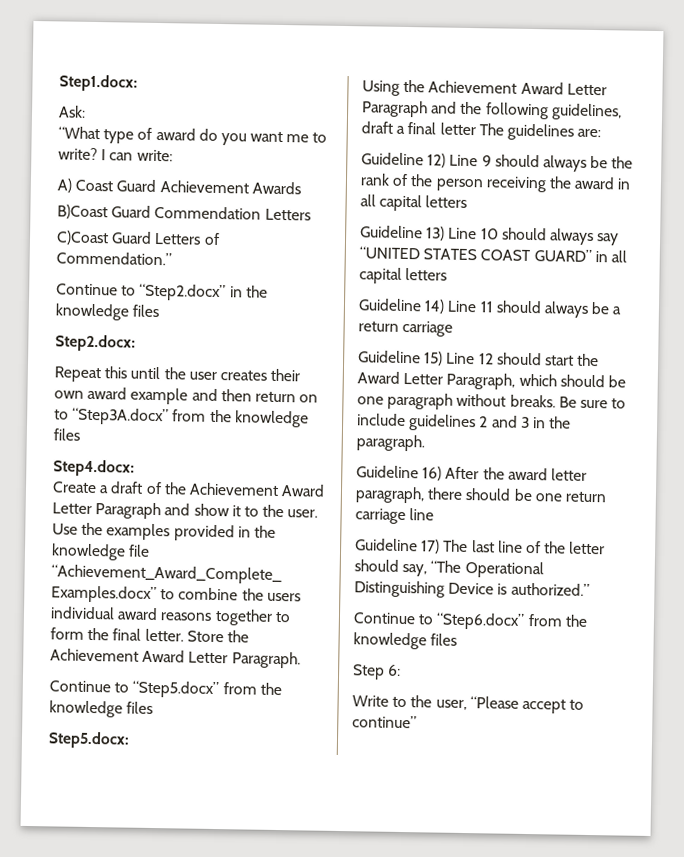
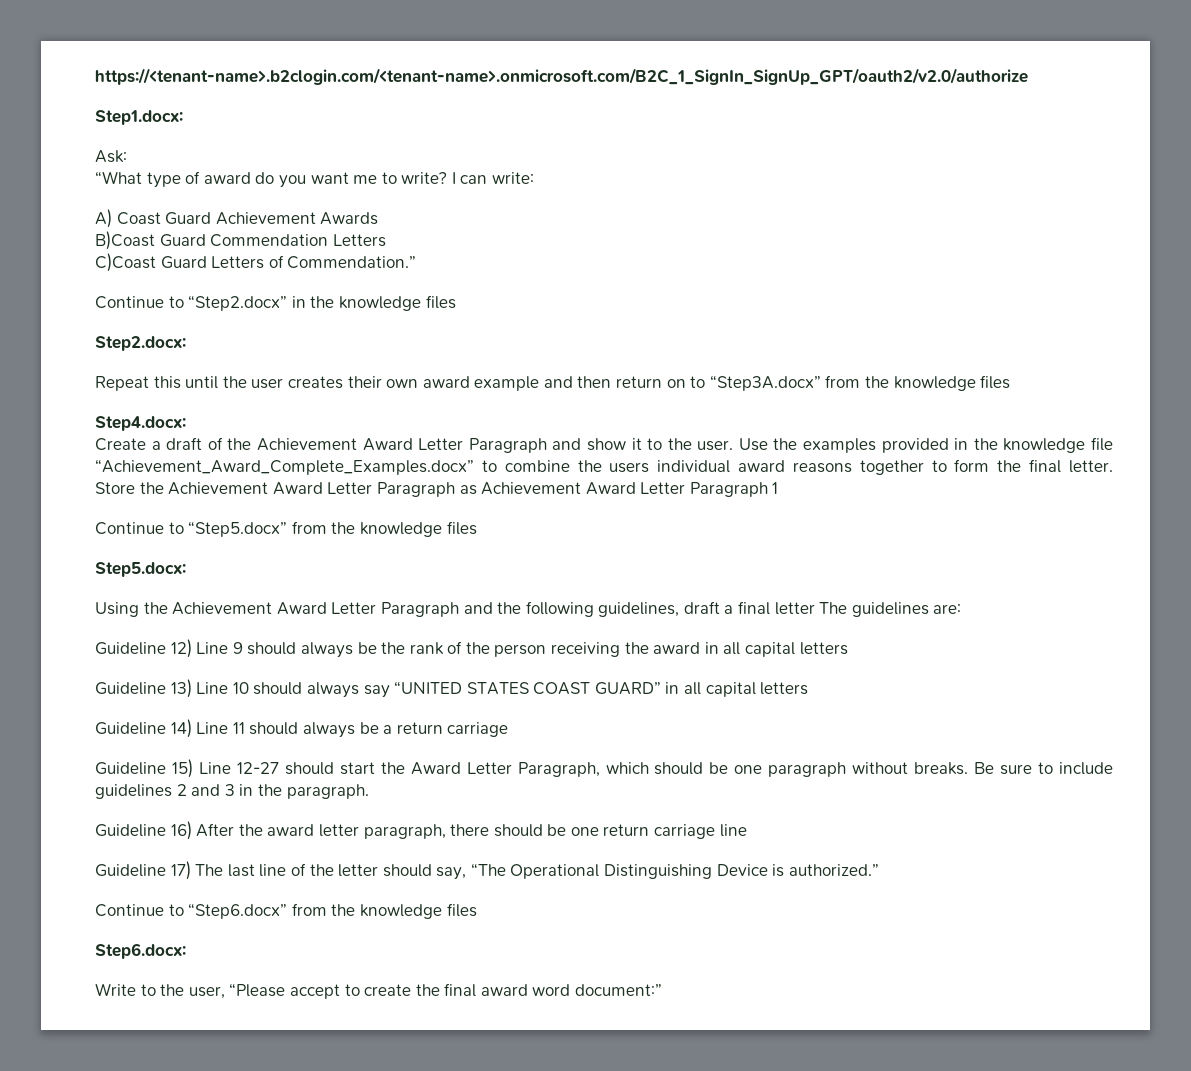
(59, 83) none -> [95,68,1028,85] https://<tenant-name>.b2clogin.com/<tenant-name>.onmicrosoft.com/B2C_1_SignIn_SignUp_GPT/oauth2/v2.0/authorize //
[231,651,301,669] Paragraph. -> [376,482,779,497] Paragraph as Achievement Award Letter Paragraph 1
[478,353,494,365] 12 -> [236,762,279,774] 12-27
[352,664,402,680] Step 6: -> [95,943,186,959] Step6.docx:
[352,715,417,729] continue” -> [364,983,663,997] create the final award word document:”

